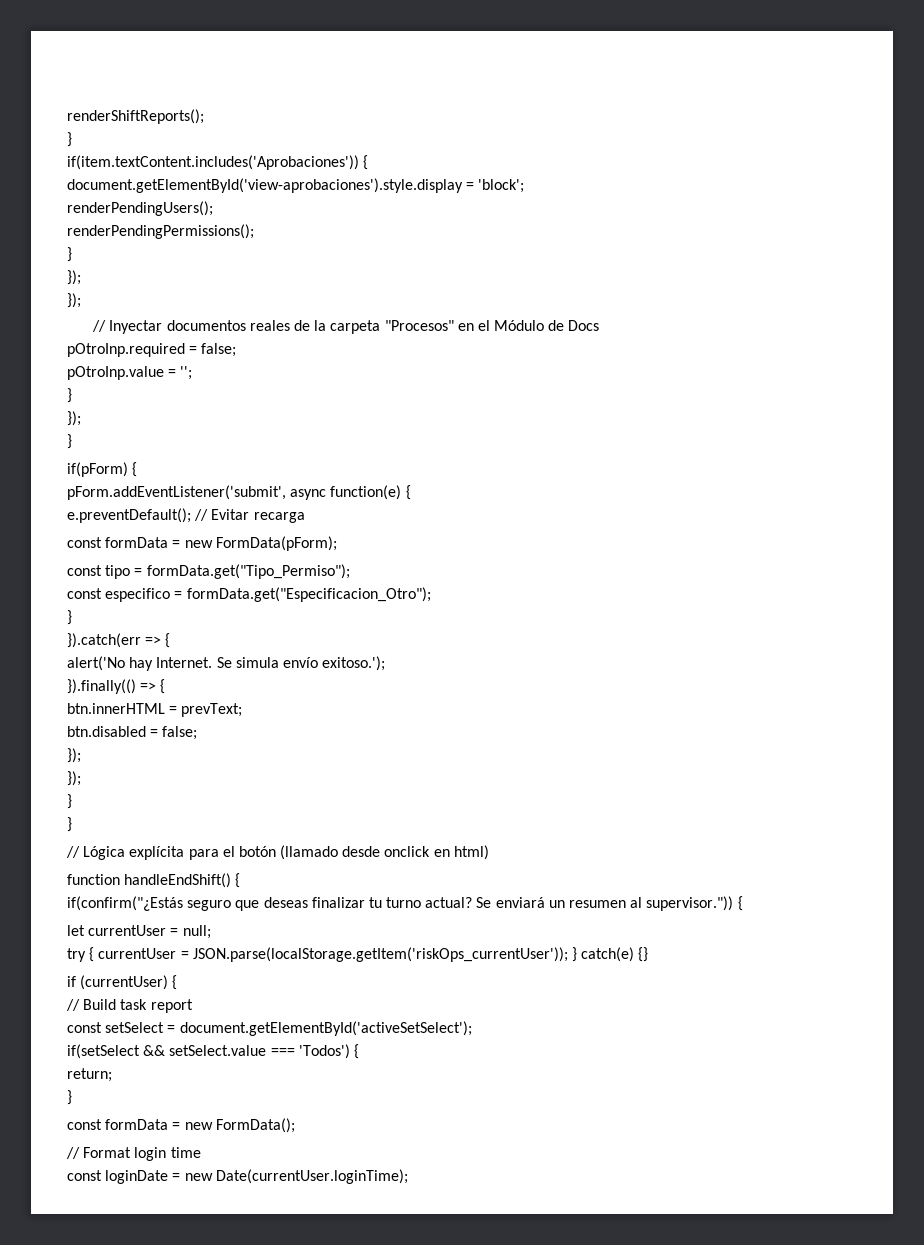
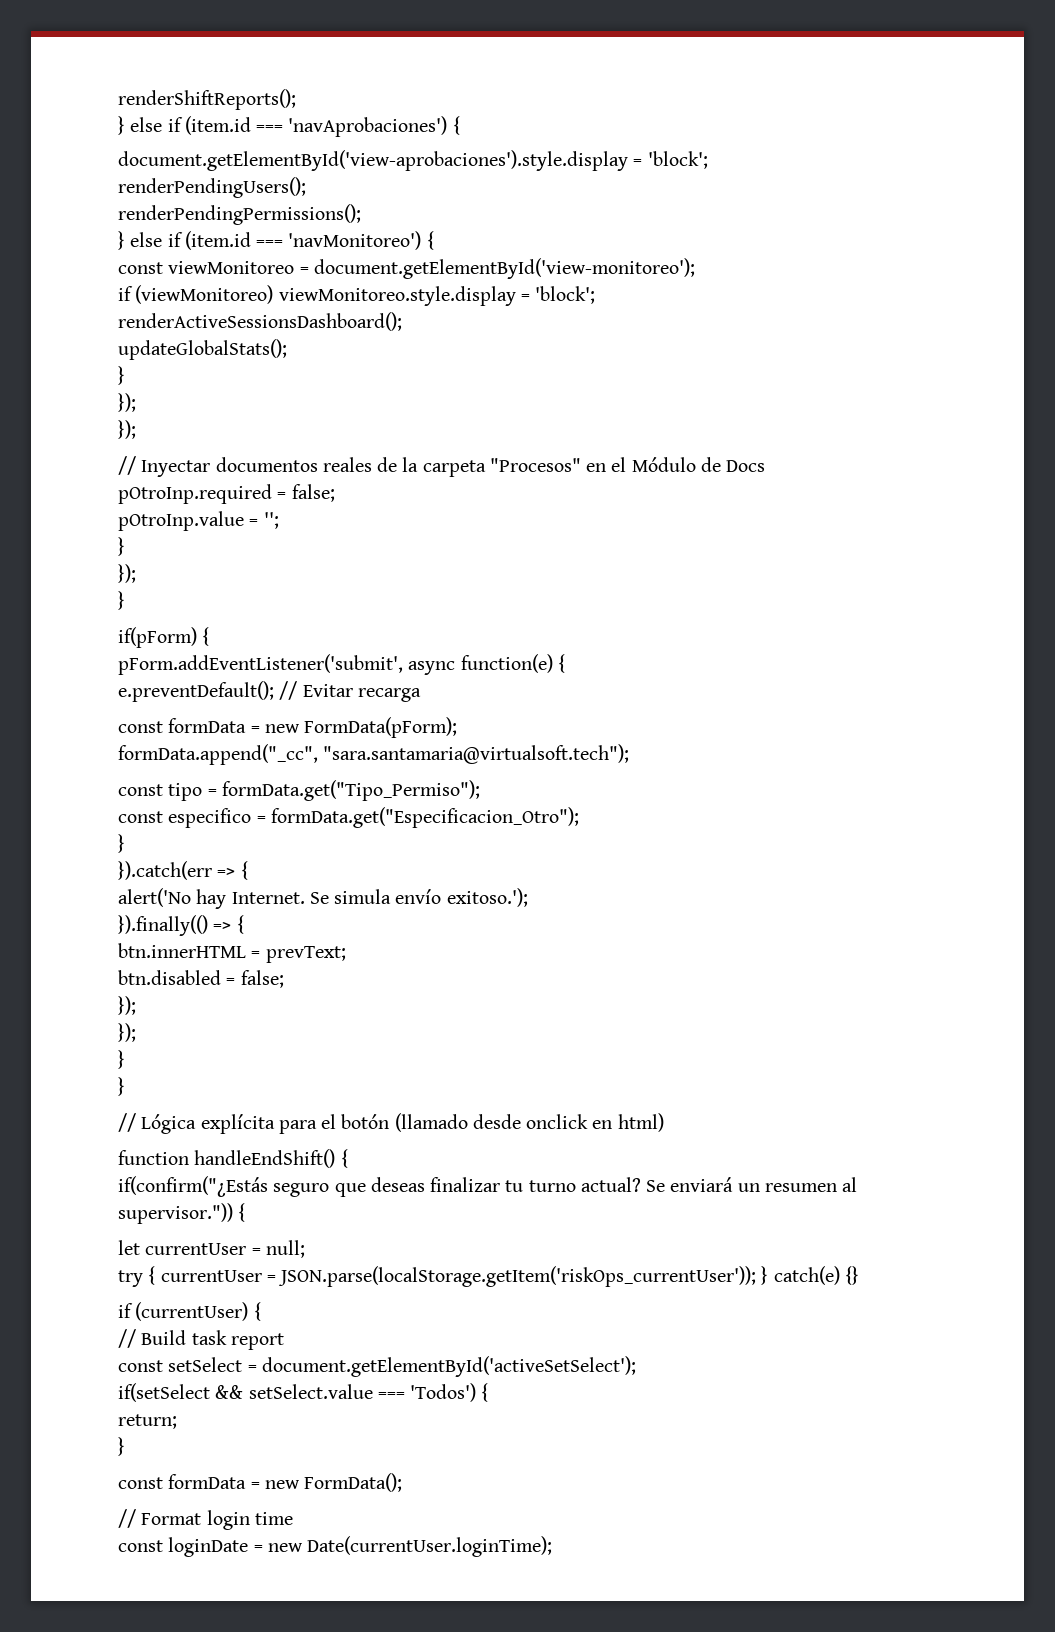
[67,155,359,170] // if(item.textContent.includes('Aprobaciones')) -> [130,116,448,137] else if (item.id === 'navAprobaciones')
(254, 231) none -> [118,231,434,250] [118,258,695,279] [118,285,596,306] [118,312,402,331] [118,339,287,360] // } else if (item.id === 'navMonitoreo') { // const viewMonitoreo = document.getElementById('view-monitoreo'); // if (viewMonitoreo) viewMonitoreo.style.display = 'block'; // renderActiveSessionsDashboard(); // updateGlobalStats();
(337, 543) none -> [118,744,630,765] // formData.append("_cc", "sara.santamaria@virtualsoft.tech");

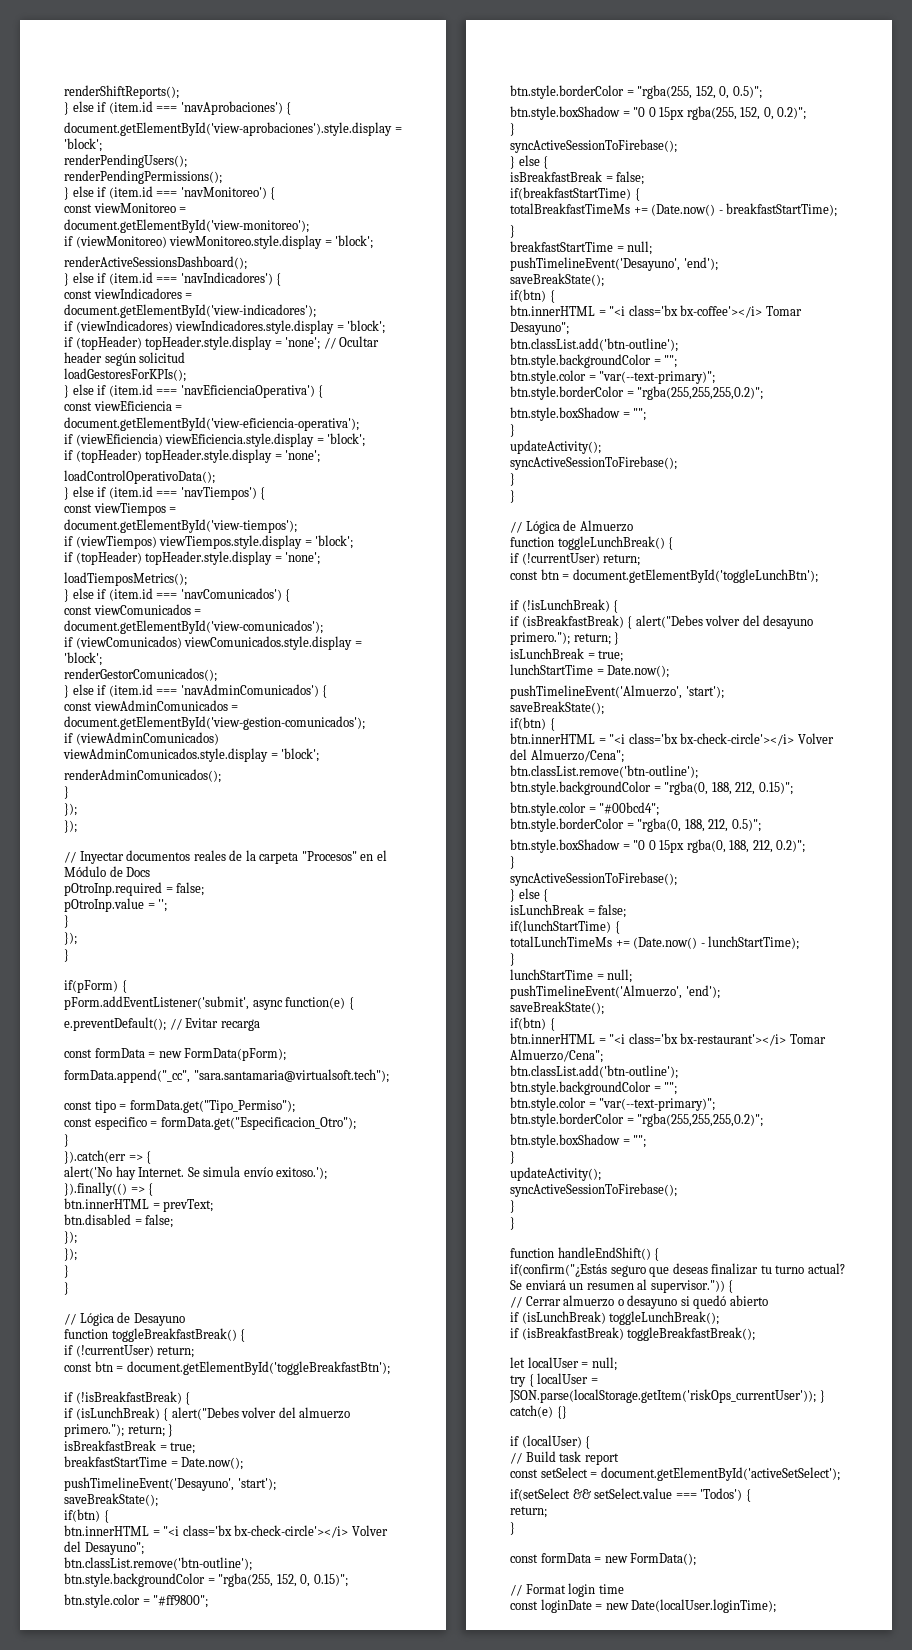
[118,339,287,360] updateGlobalStats(); -> [64,272,282,286] [64,288,193,299] [64,304,316,318] [64,320,386,334] [64,336,380,350] [64,352,186,366] [64,368,186,382] [64,384,324,398] [64,401,183,411] [64,417,359,431] [64,433,366,447] [64,449,321,463] [64,470,215,484] [64,486,266,500] [64,503,177,516] [64,519,297,533] [64,535,354,549] [64,551,321,565] [64,572,187,586] [64,588,291,602] [64,604,202,615] [64,620,323,634] [64,636,362,650] [64,652,102,666] [64,668,217,682] [64,684,328,698] [64,700,239,711] [64,716,365,730] [64,732,219,745] [63,748,320,762] [64,769,221,783] } else if (item.id === 'navIndicadores') { // const viewIndicadores = document.getElementById('view-indicadores'); // if (viewIndicadores) viewIndicadores.style.display = 'block'; // if (topHeader) topHeader.style.display = 'none'; // Ocultar header según solicitud // loadGestoresForKPIs(); // } else if (item.id === 'navEficienciaOperativa') { // const viewEficiencia = document.getElementById('view-eficiencia-operativa'); // if (viewEficiencia) viewEficiencia.style.display = 'block'; // if (topHeader) topHeader.style.display = 'none'; // loadControlOperativoData(); // } else if (item.id === 'navTiempos') { // const viewTiempos = document.getElementById('view-tiempos'); // if (viewTiempos) viewTiempos.style.display = 'block'; // if (topHeader) topHeader.style.display = 'none'; // loadTiemposMetrics(); // } else if (item.id === 'navComunicados') { // const viewComunicados = document.getElementById('view-comunicados'); // if (viewComunicados) viewComunicados.style.display = 'block'; // renderGestorComunicados(); // } else if (item.id === 'navAdminComunicados') { // const viewAdminComunicados = document.getElementById('view-gestion-comunicados'); // if (viewAdminComunicados) viewAdminComunicados.style.display = 'block'; // renderAdminComunicados();
[200,1113,664,1134] explícita para el botón (llamado desde onclick en html) -> [117,1312,185,1326] [64,1328,246,1342] [64,1345,195,1358] [64,1361,390,1375] [64,1391,191,1405] [64,1407,351,1421] [64,1424,174,1437] [64,1440,196,1454] [64,1456,244,1470] [64,1477,276,1491] [64,1493,158,1507] [64,1509,109,1523] [64,1525,388,1538] [64,1541,144,1555] [64,1557,252,1571] [64,1573,348,1587] [64,1594,209,1608] [510,85,762,99] [510,106,807,120] [510,123,515,136] [510,139,677,153] [510,155,549,169] [510,171,645,185] [510,187,640,201] [510,203,838,217] [510,225,515,238] [510,241,653,255] [510,257,718,271] [510,273,604,287] [510,289,555,303] [510,305,802,318] [510,322,569,335] [510,338,678,352] [510,354,678,368] [510,370,716,384] [510,386,764,400] [510,407,647,421] [510,424,515,437] [510,440,601,454] [510,456,677,470] [510,473,515,486] [510,490,515,503] [510,520,633,534] [510,536,674,550] [510,553,641,566] [510,569,818,583] [510,599,619,613] [510,615,814,629] [510,632,620,645] [510,648,624,662] [510,664,670,678] [510,685,724,699] [510,701,604,715] [510,717,555,731] [510,733,834,746] [510,749,624,763] [510,765,698,779] [510,781,793,795] [510,802,660,816] [510,818,761,832] [510,839,806,853] [510,856,515,869] [510,872,677,886] [510,888,549,902] [510,904,627,918] [510,920,620,934] [510,936,800,950] [510,953,515,966] [510,969,633,983] [510,985,720,999] [510,1001,604,1015] [510,1017,555,1031] [510,1033,826,1046] [510,1049,603,1063] [510,1065,678,1079] [510,1081,678,1095] [510,1097,716,1111] [510,1113,764,1127] [510,1134,647,1148] [510,1151,515,1164] [510,1167,601,1181] [510,1183,677,1197] [510,1200,515,1213] [510,1217,515,1230] de Desayuno // function toggleBreakfastBreak() { // if (!currentUser) return; // const btn = document.getElementById('toggleBreakfastBtn'); // if (!isBreakfastBreak) { // if (isLunchBreak) { alert("Debes volver del almuerzo primero."); return; } // isBreakfastBreak = true; // breakfastStartTime = Date.now(); // pushTimelineEvent('Desayuno', 'start'); // saveBreakState(); // if(btn) { // btn.innerHTML = "<i class='bx bx-check-circle'></i> Volver del Desayuno"; // btn.classList.remove('btn-outline'); // btn.style.backgroundColor = "rgba(255, 152, 0, 0.15)"; // btn.style.color = "#ff9800"; // btn.style.borderColor = "rgba(255, 152, 0, 0.5)"; // btn.style.boxShadow = "0 0 15px rgba(255, 152, 0, 0.2)"; // } // syncActiveSessionToFirebase(); // } else { // isBreakfastBreak = false; // if(breakfastStartTime) { // totalBreakfastTimeMs += (Date.now() - breakfastStartTime); // } // breakfastStartTime = null; // pushTimelineEvent('Desayuno', 'end'); // saveBreakState(); // if(btn) { // btn.innerHTML = "<i class='bx bx-coffee'></i> Tomar Desayuno"; // btn.classList.add('btn-outline'); // btn.style.backgroundColor = ""; // btn.style.color = "var(--text-primary)"; // btn.style.borderColor = "rgba(255,255,255,0.2)"; // btn.style.boxShadow = ""; // } // updateActivity(); // syncActiveSessionToFirebase(); // } // } // // Lógica de Almuerzo // function toggleLunchBreak() { // if (!currentUser) return; // const btn = document.getElementById('toggleLunchBtn'); // if (!isLunchBreak) { // if (isBreakfastBreak) { alert("Debes volver del desayuno primero."); return; } // isLunchBreak = true; // lunchStartTime = Date.now(); // pushTimelineEvent('Almuerzo', 'start'); // saveBreakState(); // if(btn) { // btn.innerHTML = "<i class='bx bx-check-circle'></i> Volver del Almuerzo/Cena"; // btn.classList.remove('btn-outline'); // btn.style.backgroundColor = "rgba(0, 188, 212, 0.15)"; // btn.style.color = "#00bcd4"; // btn.style.borderColor = "rgba(0, 188, 212, 0.5)"; // btn.style.boxShadow = "0 0 15px rgba(0, 188, 212, 0.2)"; // } // syncActiveSessionToFirebase(); // } else { // isLunchBreak = false; // if(lunchStartTime) { // totalLunchTimeMs += (Date.now() - lunchStartTime); // } // lunchStartTime = null; // pushTimelineEvent('Almuerzo', 'end'); // saveBreakState(); // if(btn) { // btn.innerHTML = "<i class='bx bx-restaurant'></i> Tomar Almuerzo/Cena"; // btn.classList.add('btn-outline'); // btn.style.backgroundColor = ""; // btn.style.color = "var(--text-primary)"; // btn.style.borderColor = "rgba(255,255,255,0.2)"; // btn.style.boxShadow = ""; // } // updateActivity(); // syncActiveSessionToFirebase(); // } // }
(246, 1212) none -> [510,1295,768,1309] [510,1311,720,1325] [510,1327,756,1341] // // Cerrar almuerzo o desayuno si quedó abierto // if (isLunchBreak) toggleLunchBreak(); // if (isBreakfastBreak) toggleBreakfastBreak();
[145,1243,247,1255] currentUser -> [527,1357,579,1368] localUser
[160,1270,262,1282] currentUser -> [537,1373,589,1384] localUser
[135,1302,249,1321] (currentUser) -> [521,1435,582,1448] (localUser)
[307,1536,553,1557] Date(currentUser.loginTime); -> [631,1599,777,1613] Date(localUser.loginTime);

